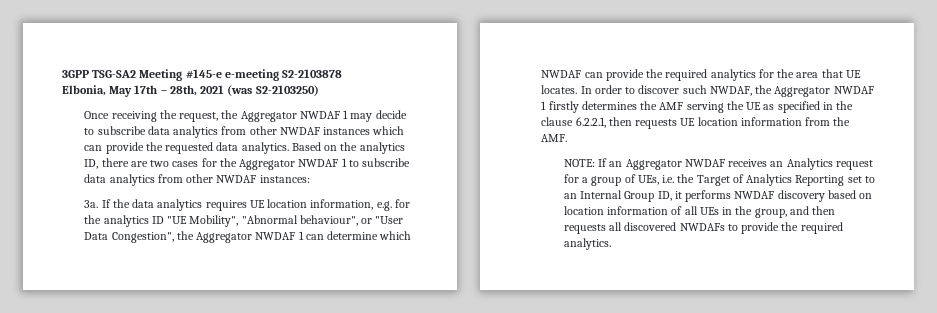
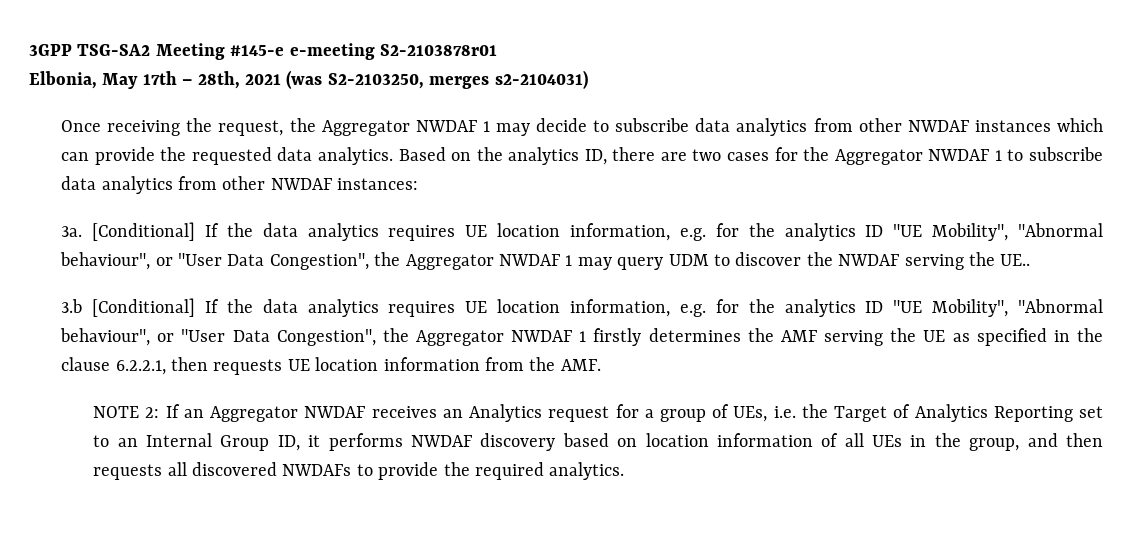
[282,69,343,78] S2-2103878 -> [380,44,497,56] S2-2103878r01
[255,85,319,96] S2-2103250) -> [327,70,588,89] S2-2103250, merges s2-2104031)
(99, 204) none -> [91,222,195,241] [Conditional]
[305,231,412,240] [541,69,861,81] [541,85,752,96] can determine which NWDAF can provide the required analytics for the area that UE locates. In order to discover such NWDAF, -> [577,252,1031,270] [61,298,1103,317] [60,328,376,346] may query UDM to discover the NWDAF serving the UE.. // 3.b [Conditional] If the data analytics requires UE location information, e.g. for the analytics ID "UE Mobility", "Abnormal behaviour", or "User Data Congestion",
[563,159,595,167] NOTE: -> [93,406,160,418] NOTE 2:

